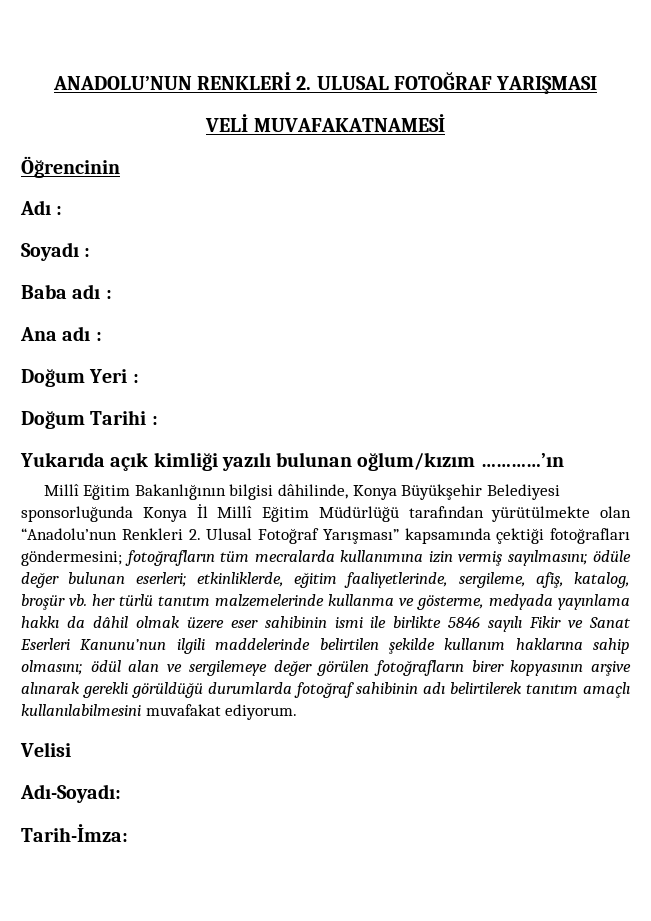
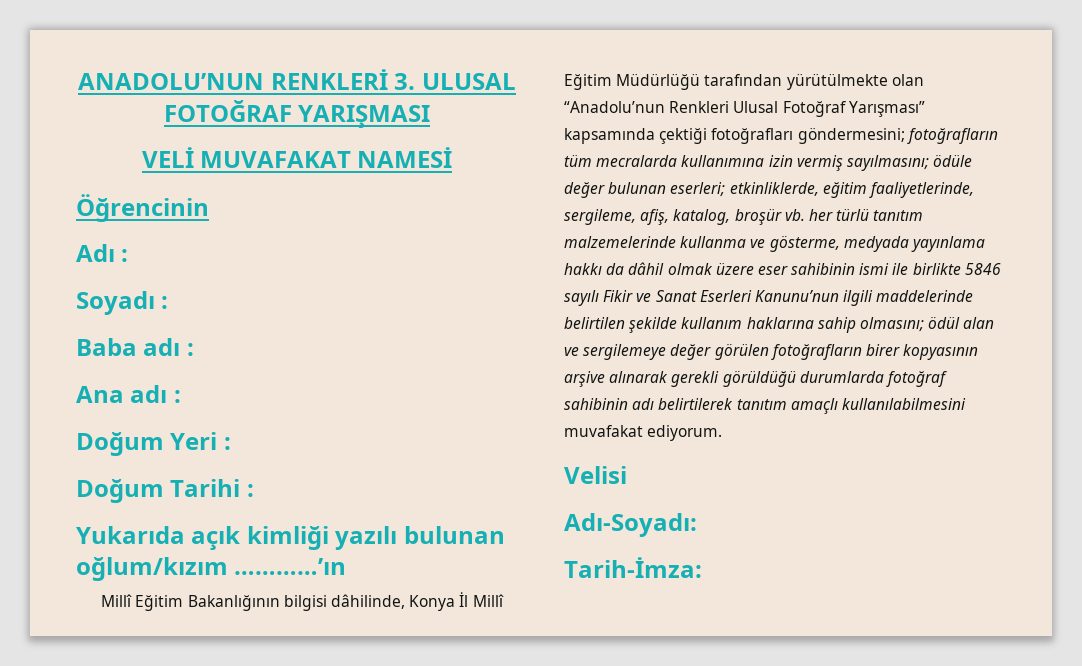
[296,76,312,90] 2. -> [394,73,416,90] 3.
[253,114,445,132] MUVAFAKATNAMESİ -> [200,147,453,168] MUVAFAKAT NAMESİ
[401,484,560,500] [21,506,187,522] Büyükşehir Belediyesi sponsorluğunda Konya -> (456, 603) none
[188,529,201,540] 2. -> (730, 107) none

